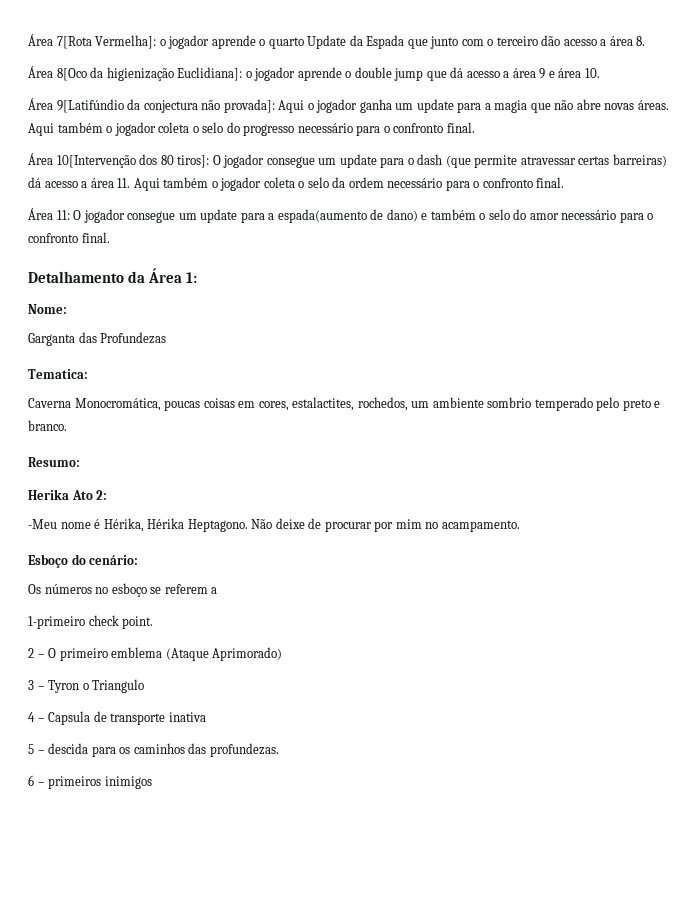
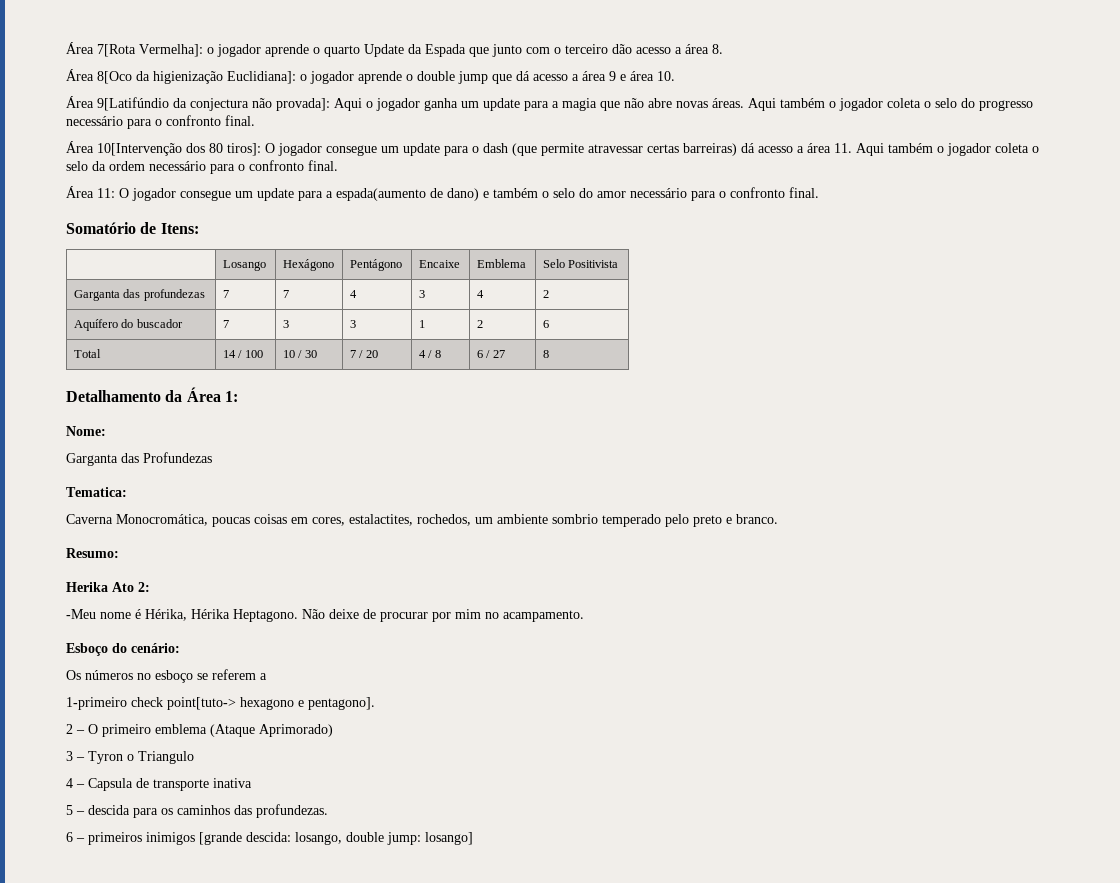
(110, 237) none -> [66,222,199,234] [222,260,266,271] [282,259,334,271] [349,259,402,271] [418,260,460,268] [476,259,526,268] [542,259,619,268] [73,289,205,301] [222,290,229,298] [282,290,289,298] [349,290,357,298] [418,290,425,298] [476,290,484,298] [542,290,549,298] [73,319,183,331] [222,320,229,328] [282,320,289,328] [349,320,356,328] [418,320,425,328] [476,320,483,328] [542,320,549,328] [73,349,101,358] [222,350,263,358] [282,350,317,358] [349,350,378,358] [418,350,441,358] [476,350,505,358] [542,350,549,358] // Somatório de Itens: // | Losango | Hexágono | Pentágono | Encaixe | Emblema | Selo Positivista // Garganta das profundezas | 7 | 7 | 4 | 3 | 4 | 2 // Aquífero do buscador | 7 | 3 | 3 | 1 | 2 | 6 // Total | 14 / 100 | 10 / 30 | 7 / 20 | 4 / 8 | 6 / 27 | 8
[122,616,154,629] point. -> [167,697,375,710] point[tuto-> hexagono e pentagono].
(152, 782) none -> [199,832,473,845] [grande descida: losango, double jump: losango]

